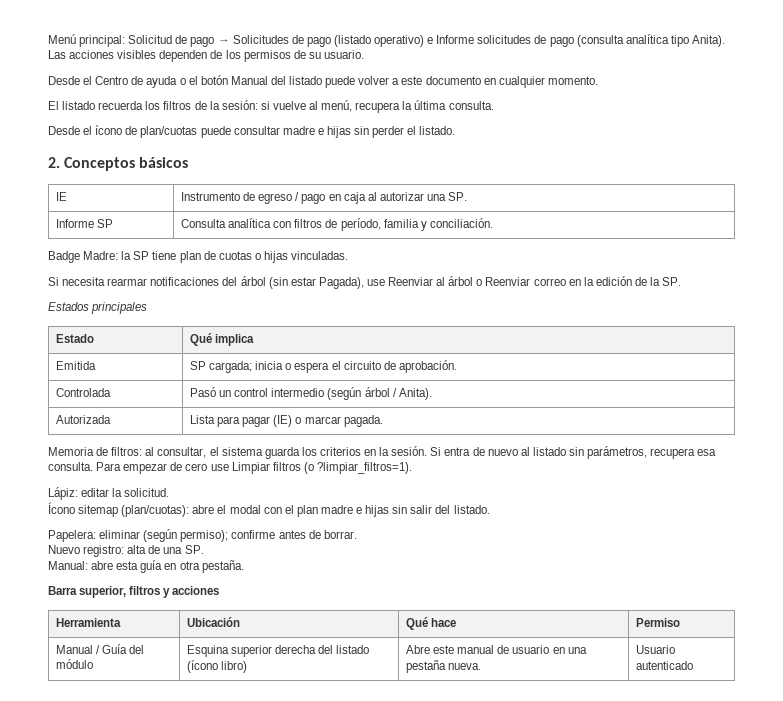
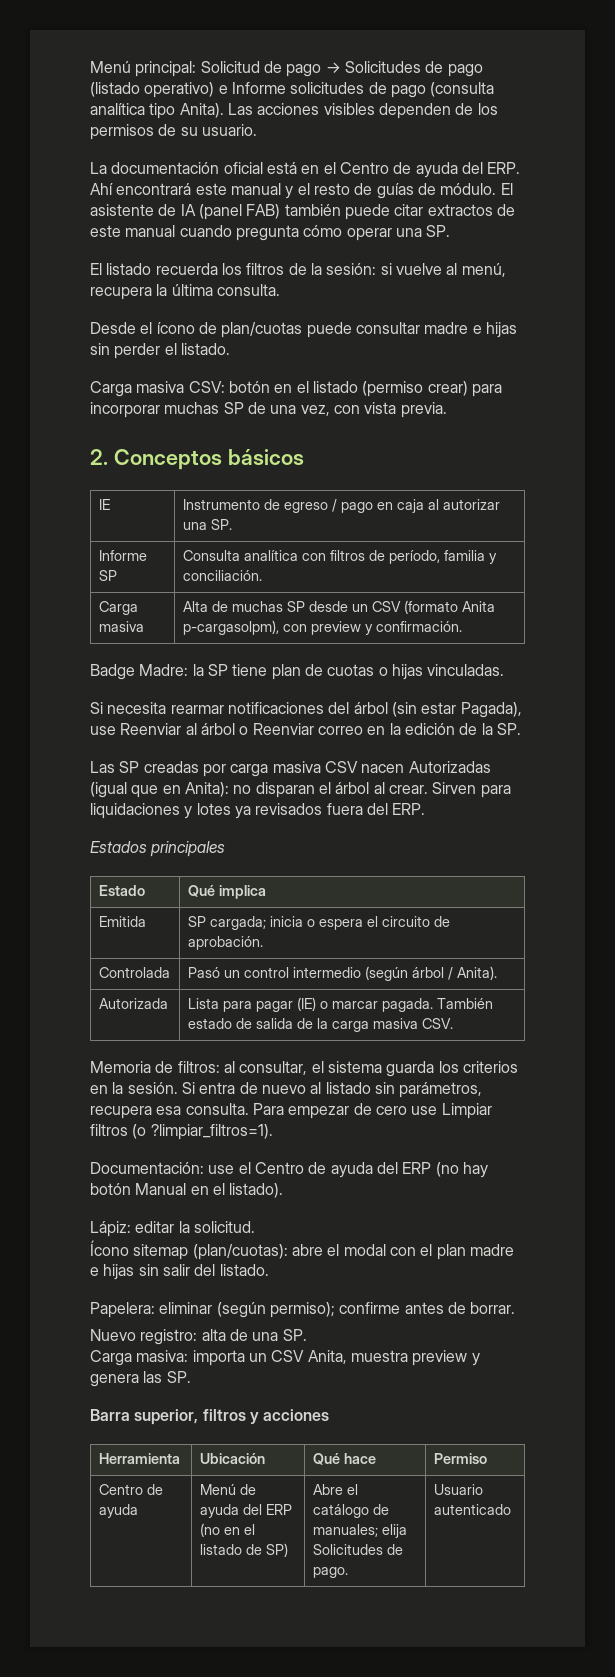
[48,75,598,88] Desde el Centro de ayuda o el botón Manual del listado puede volver a este documento en cualquier momento. -> [90,162,521,178] [90,183,513,199] [90,204,515,220] [90,225,451,241] La documentación oficial está en el Centro de ayuda del ERP. Ahí encontrará este manual y el resto de guías de módulo. El asistente de IA (panel FAB) también puede citar extractos de este manual cuando pregunta cómo operar una SP.
(456, 130) none -> [90,381,502,397] [90,402,447,418] // Carga masiva CSV: botón en el listado (permiso crear) para incorporar muchas SP de una vez, con vista previa.
(493, 223) none -> [98,601,138,615] [98,621,144,632] [182,600,495,614] [182,620,462,635] // Carga masiva | Alta de muchas SP desde un CSV (formato Anita p-cargasolpm), con preview y confirmación.
(682, 281) none -> [90,761,491,777] [90,782,511,798] [90,803,426,819] // Las SP creadas por carga masiva CSV nacen Autorizadas (igual que en Anita): no disparan el árbol al crear. Sirven para liquidaciones y lotes ya revisados fuera del ERP.
(383, 421) none -> [436,998,493,1009] [187,1018,453,1032] También estado de salida de la carga masiva CSV.
(412, 468) none -> [90,1162,488,1178] [90,1183,284,1198] // Documentación: use el Centro de ayuda del ERP (no hay botón Manual en el listado).
[48,560,244,573] Manual: abre esta guía en otra pestaña. -> [90,1350,480,1366] [90,1371,191,1387] Carga masiva: importa un CSV Anita, muestra preview y genera las SP.
[55,644,145,654] [55,659,93,669] [186,645,370,657] [186,660,248,673] [405,645,587,654] [405,660,482,673] Manual / Guía del módulo | Esquina superior derecha del listado (ícono libro) | Abre este manual de usuario en una pestaña nueva. -> [98,1484,163,1495] [98,1504,138,1518] [199,1484,256,1495] [199,1504,292,1518] [199,1523,255,1537] [199,1543,288,1557] [312,1484,358,1495] [312,1504,389,1518] [312,1524,407,1538] [312,1544,403,1555] [312,1567,348,1578] Centro de ayuda | Menú de ayuda del ERP (no en el listado de SP) | Abre el catálogo de manuales; elija Solicitudes de pago.

